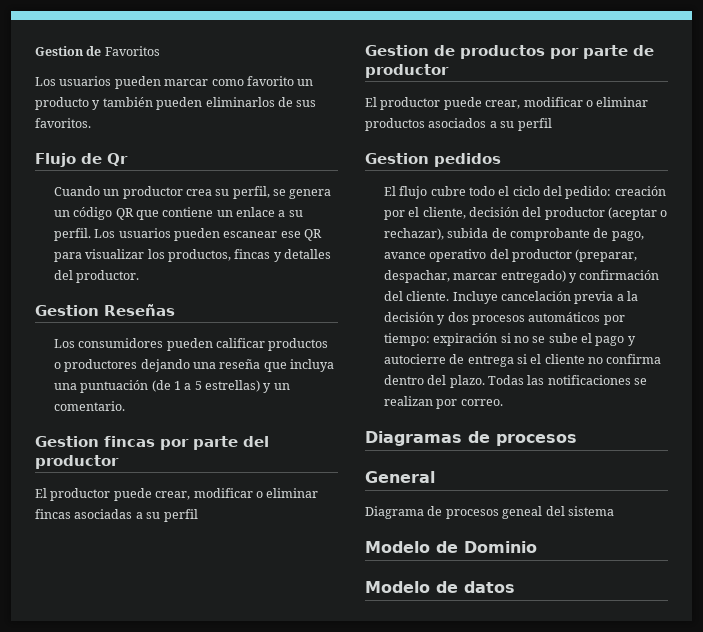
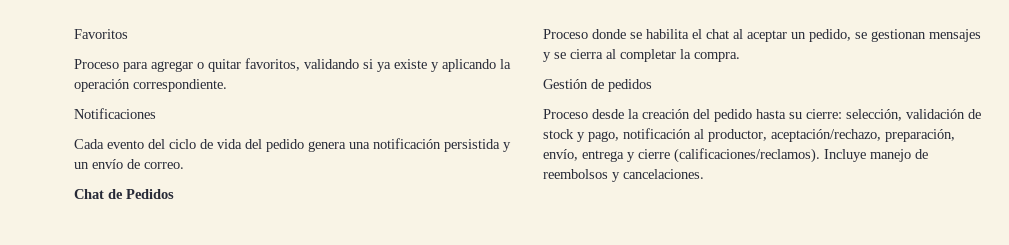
[35,46,102,56] Gestion de -> (74, 34) none
[35,76,314,89] [35,97,317,110] [35,118,91,128] [35,153,128,167] [53,186,332,199] [53,207,303,220] [53,228,323,241] [53,249,332,262] [53,270,140,283] [35,304,175,316] [53,338,329,351] [53,359,335,372] [53,380,290,393] [53,401,125,411] [35,436,269,450] [35,455,119,469] [35,488,319,501] [35,509,198,522] [365,45,654,59] [365,64,449,78] [365,97,649,110] [365,118,552,131] [365,153,501,167] [383,186,666,199] [383,207,668,220] [383,228,644,241] [383,249,638,262] [383,270,660,283] [383,291,639,304] [383,312,625,325] [383,333,636,346] [383,354,662,367] [383,375,648,388] [383,396,503,409] [365,431,577,446] [365,471,435,483] [365,506,614,519] [365,541,537,553] [365,581,515,593] Los usuarios pueden marcar como favorito un producto y también pueden eliminarlos de sus favoritos. // Flujo de Qr // Cuando un productor crea su perfil, se genera un código QR que contiene un enlace a su perfil. Los usuarios pueden escanear ese QR para visualizar los productos, fincas y detalles del productor. // Gestion Reseñas // Los consumidores pueden calificar productos o productores dejando una reseña que incluya una puntuación (de 1 a 5 estrellas) y un comentario. // Gestion fincas por parte del productor // El productor puede crear, modificar o eliminar fincas asociadas a su perfil // Gestion de productos por parte de productor // El productor puede crear, modificar o eliminar productos asociados a su perfil // Gestion pedidos // El flujo cubre todo el ciclo del pedido: creación por el cliente, decisión del productor (aceptar o rechazar), subida de comprobante de pago, avance operativo del productor (preparar, despachar, marcar entregado) y confirmación del cliente. Incluye cancelación previa a la decisión y dos procesos automáticos por tiempo: expiración si no se sube el pago y autocierre de entrega si el cliente no confirma dentro del plazo. Todas las notificaciones se realizan por correo. // Diagramas de procesos // General // Diagrama de procesos geneal del sistema // Modelo de Dominio // Modelo de datos -> [74,58,511,72] [74,79,227,92] [74,108,156,119] [74,138,511,152] [74,159,184,169] [74,189,174,199] [543,29,981,42] [543,49,740,62] [543,79,652,92] [543,109,981,122] [543,128,955,142] [543,148,928,163] [543,169,704,182] Proceso para agregar o quitar favoritos, validando si ya existe y aplicando la operación correspondiente. // Notificaciones // Cada evento del ciclo de vida del pedido genera una notificación persistida y un envío de correo. // Chat de Pedidos // Proceso donde se habilita el chat al aceptar un pedido, se gestionan mensajes y se cierra al completar la compra. // Gestión de pedidos // Proceso desde la creación del pedido hasta su cierre: selección, validación de stock y pago, notificación al productor, aceptación/rechazo, preparación, envío, entrega y cierre (calificaciones/reclamos). Incluye manejo de reembolsos y cancelaciones.

